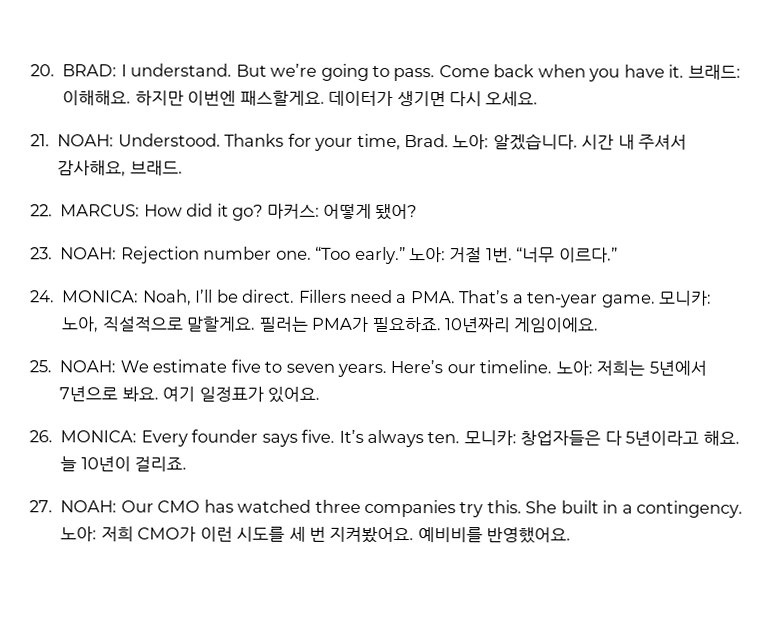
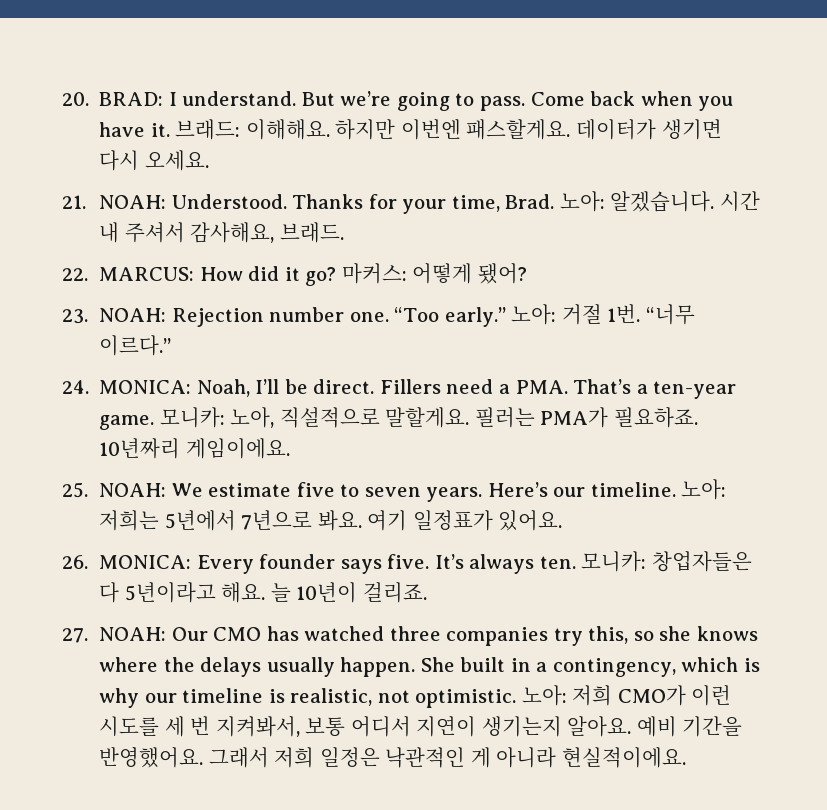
[486,500,744,518] this. She built in a contingency. -> [588,626,758,644] [99,657,760,677] [99,688,517,708] this, so she knows where the delays usually happen. She built in a contingency, which is why our timeline is realistic, not optimistic.
[329,526,572,544] 지켜봤어요. 예비비를 반영했어요. -> [215,716,743,737] [99,747,686,768] 지켜봐서, 보통 어디서 지연이 생기는지 알아요. 예비 기간을 반영했어요. 그래서 저희 일정은 낙관적인 게 아니라 현실적이에요.

